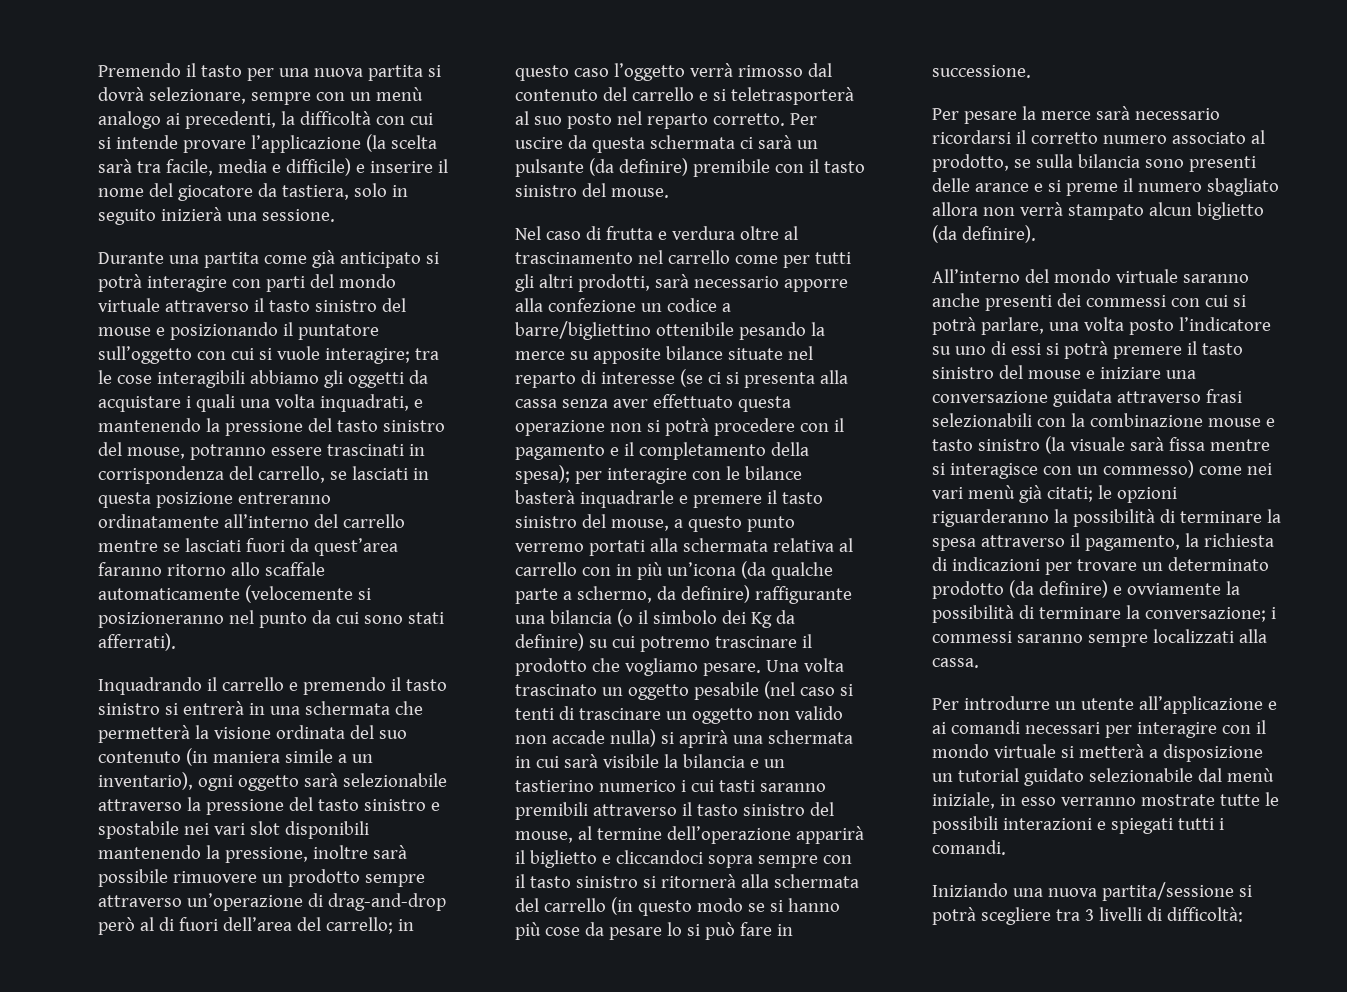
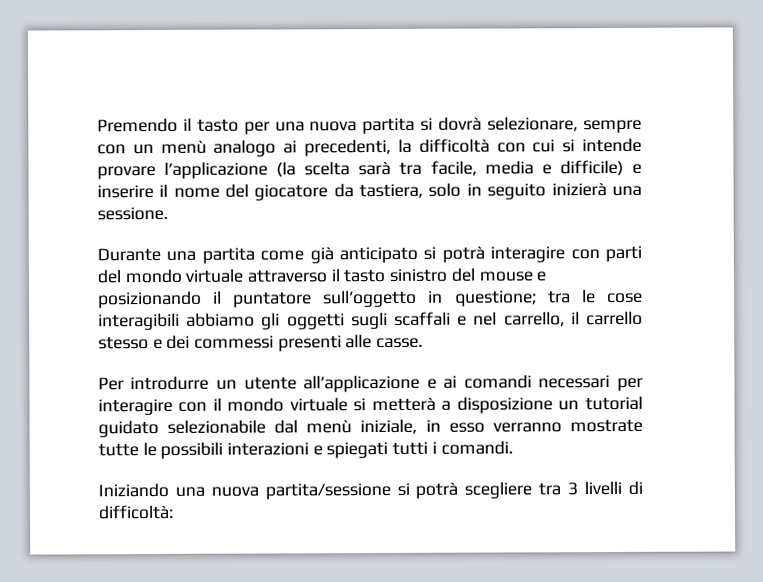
[197,346,411,364] con cui si vuole interagire; -> [427,290,537,307] in questione;
[409,370,429,384] [98,394,424,412] [98,418,446,436] [98,442,426,460] [98,466,430,484] [98,492,332,508] [98,514,406,528] [98,538,399,556] [98,562,326,576] [98,585,372,603] [98,610,445,628] [98,633,177,651] [98,677,448,695] [98,701,424,715] [98,725,408,743] [98,748,374,766] [98,772,448,791] [98,797,441,815] [98,821,370,839] [98,845,408,863] [98,869,426,887] [98,893,447,911] [98,917,415,935] [515,63,833,81] [515,87,855,105] [515,111,818,129] [515,135,819,153] [515,158,866,177] [515,183,670,198] [515,226,799,240] [515,250,852,268] [515,274,849,292] [515,298,732,312] [515,321,826,340] [515,346,814,364] [515,369,849,388] [515,394,792,412] [515,418,845,436] [515,442,810,460] [515,465,803,484] [515,490,824,508] [515,514,796,532] [515,538,854,556] [515,561,834,580] [515,585,853,604] [515,609,796,628] [515,633,813,652] [515,658,845,676] [515,681,854,700] [515,706,844,724] [515,729,854,748] [515,754,786,768] [515,780,827,792] [515,802,835,820] [515,826,865,844] [515,850,853,868] [515,874,860,888] [515,897,841,916] [515,922,794,940] [932,65,1032,78] [932,106,1221,124] [932,130,1266,144] [932,154,1257,172] [932,178,1280,196] [932,202,1265,220] [932,225,1037,243] [932,269,1250,283] [932,293,1247,311] [932,317,1272,335] [932,341,1244,359] [932,365,1197,379] [932,389,1243,407] [932,413,1276,427] [932,436,1271,454] [932,460,1273,479] [932,485,1178,503] [932,509,1282,527] [932,533,1275,551] [932,557,1270,575] [932,580,1241,599] [932,605,1277,623] [932,629,1268,647] [932,658,980,668] da acquistare i quali una volta inquadrati, e mantenendo la pressione del tasto sinistro del mouse, potranno essere trascinati in corrispondenza del carrello, se lasciati in questa posizione entreranno ordinatamente all’interno del carrello mentre se lasciati fuori da quest’area faranno ritorno allo scaffale automaticamente (velocemente si posizioneranno nel punto da cui sono stati afferrati). // Inquadrando il carrello e premendo il tasto sinistro si entrerà in una schermata che permetterà la visione ordinata del suo contenuto (in maniera simile a un inventario), ogni oggetto sarà selezionabile attraverso la pressione del tasto sinistro e spostabile nei vari slot disponibili mantenendo la pressione, inoltre sarà possibile rimuovere un prodotto sempre attraverso un’operazione di drag-and-drop però al di fuori dell’area del carrello; in questo caso l’oggetto verrà rimosso dal contenuto del carrello e si teletrasporterà al suo posto nel reparto corretto. Per uscire da questa schermata ci sarà un pulsante (da definire) premibile con il tasto sinistro del mouse. // Nel caso di frutta e verdura oltre al trascinamento nel carrello come per tutti gli altri prodotti, sarà necessario apporre alla confezione un codice a barre/bigliettino ottenibile pesando la merce su apposite bilance situate nel reparto di interesse (se ci si presenta alla cassa senza aver effettuato questa operazione non si potrà procedere con il pagamento e il completamento della spesa); per interagire con le bilance basterà inquadrarle e premere il tasto sinistro del mouse, a questo punto verremo portati alla schermata relativa al carrello con in più un’icona (da qualche parte a schermo, da definire) raffigurante una bilancia (o il simbolo dei Kg da definire) su cui potremo trascinare il prodotto che vogliamo pesare. Una volta trascinato un oggetto pesabile (nel caso si tenti di trascinare un oggetto non valido non accade nulla) si aprirà una schermata in cui sarà visibile la bilancia e un tastierino numerico i cui tasti saranno premibili attraverso il tasto sinistro del mouse, al termine dell’operazione apparirà il biglietto e cliccandoci sopra sempre con il tasto sinistro si ritornerà alla schermata del carrello (in questo modo se si hanno più cose da pesare lo si può fare in successione. // Per pesare la merce sarà necessario ricordarsi il corretto numero associato al prodotto, se sulla bilancia sono presenti delle arance e si preme il numero sbagliato allora non verrà stampato alcun biglietto (da definire). // All’interno del mondo virtuale saranno anche presenti dei commessi con cui si potrà parlare, una volta posto l’indicatore su uno di essi si potrà premere il tasto sinistro del mouse e iniziare una conversazione guidata attraverso frasi selezionabili con la combinazione mouse e tasto sinistro (la visuale sarà fissa mentre si interagisce con un commesso) come nei vari menù già citati; le opzioni riguarderanno la possibilità di terminare la spesa attraverso il pagamento, la richiesta di indicazioni per trovare un determinato prodotto (da definire) e ovviamente la possibilità di terminare la conversazione; i commessi saranno sempre localizzati alla cassa. -> [350,310,644,330] [97,334,424,352] sugli scaffali e nel carrello, il carrello stesso e dei commessi presenti alle casse.

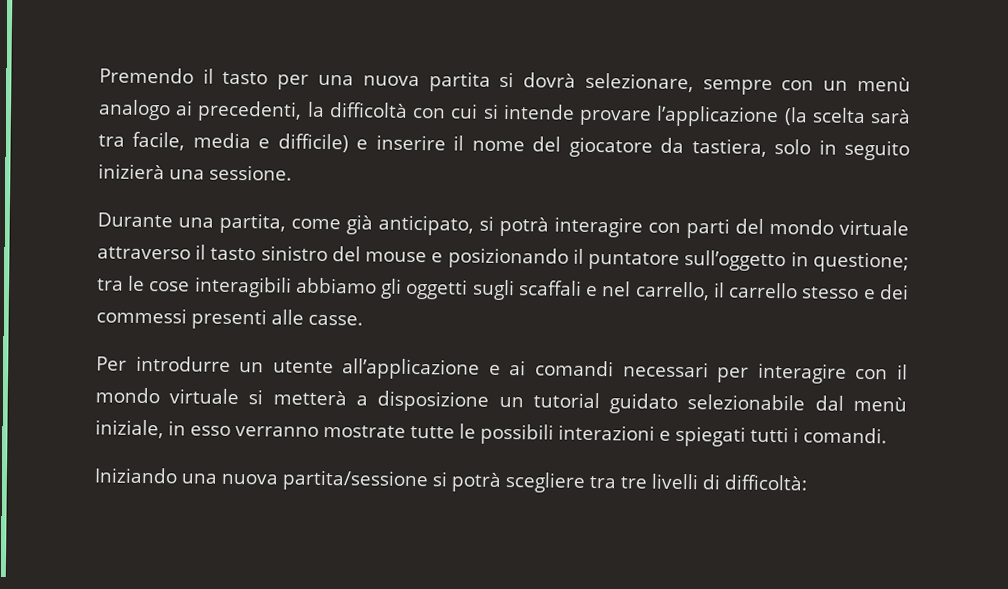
[201,247,255,264] partita -> [218,212,286,234] partita,
[338,246,418,264] anticipato -> [377,214,474,236] anticipato,
[567,482,579,496] 3 -> [619,476,647,489] tre

